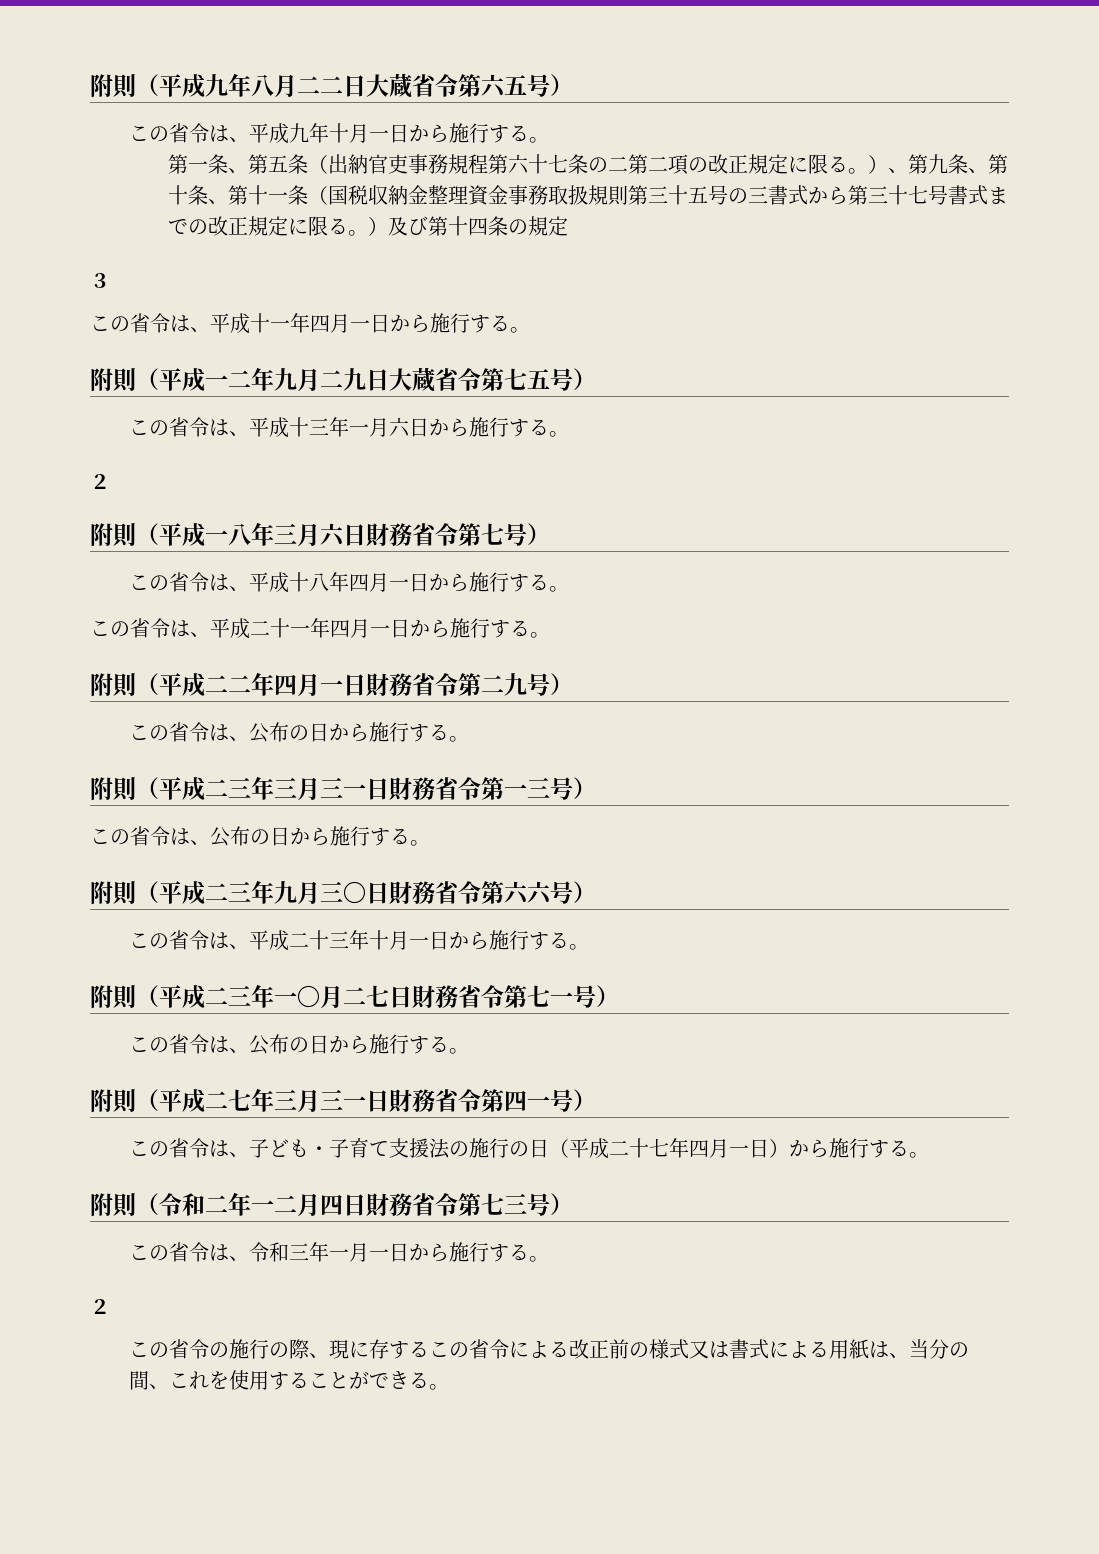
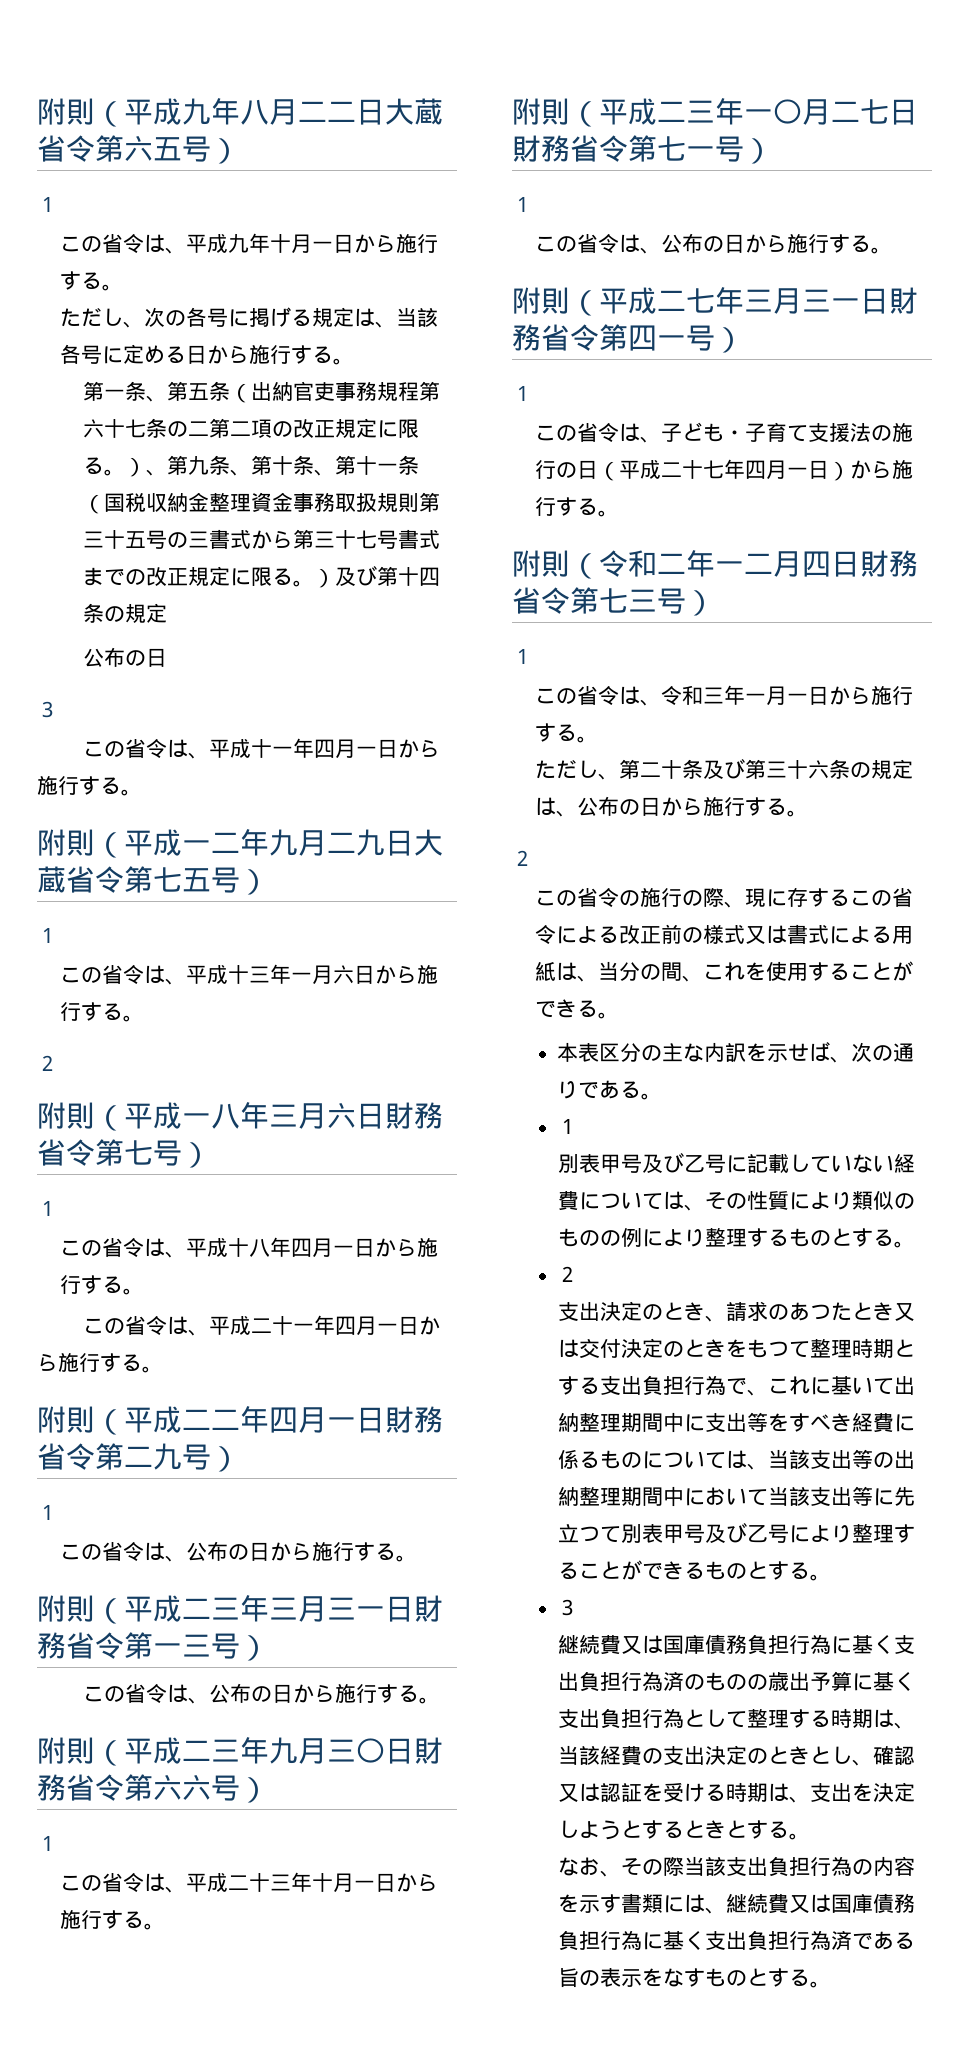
(573, 85) none -> [37,196,58,212] // １
(550, 140) none -> [59,307,438,328] [59,344,354,365] // ただし、次の各号に掲げる規定は、当該各号に定める日から施行する。
(569, 226) none -> [82,647,167,667] // 公布の日
(596, 379) none -> [37,927,58,943] // １
(550, 534) none -> [37,1200,58,1216] // １
(573, 684) none -> [37,1504,58,1520] // １
(596, 892) none -> [37,1835,58,1851] // １
(619, 996) none -> [512,196,533,212] // １
(596, 1100) none -> [512,385,533,401] // １
(573, 1204) none -> [512,648,533,664] // １
(550, 1259) none -> [534,759,913,780] [534,796,808,817] // ただし、第二十条及び第三十六条の規定は、公布の日から施行する。
(450, 1387) none -> [557,1042,915,1063] [557,1080,663,1100] [557,1118,579,1134] [557,1153,915,1174] [557,1191,915,1211] [557,1227,915,1248] [557,1266,579,1282] [557,1301,915,1322] [557,1338,915,1359] [557,1375,915,1396] [557,1412,915,1433] [557,1449,915,1470] [557,1486,915,1507] [557,1523,915,1544] [557,1560,831,1581] [557,1599,579,1616] [557,1634,915,1655] [557,1671,915,1692] [557,1708,915,1729] [557,1745,915,1766] [557,1782,915,1803] [557,1820,810,1840] [557,1856,915,1877] [557,1893,915,1914] [557,1930,915,1951] [557,1968,831,1988] // 本表区分の主な内訳を示せば、次の通りである。 // １ // 別表甲号及び乙号に記載していない経費については、その性質により類似のものの例により整理するものとする。 // ２ // 支出決定のとき、請求のあつたとき又は交付決定のときをもつて整理時期とする支出負担行為で、これに基いて出納整理期間中に支出等をすべき経費に係るものについては、当該支出等の出納整理期間中において当該支出等に先立つて別表甲号及び乙号により整理することができるものとする。 // ３ // 継続費又は国庫債務負担行為に基く支出負担行為済のものの歳出予算に基く支出負担行為として整理する時期は、当該経費の支出決定のときとし、確認又は認証を受ける時期は、支出を決定しようとするときとする。 // なお、その際当該支出負担行為の内容を示す書類には、継続費又は国庫債務負担行為に基く支出負担行為済である旨の表示をなすものとする。

